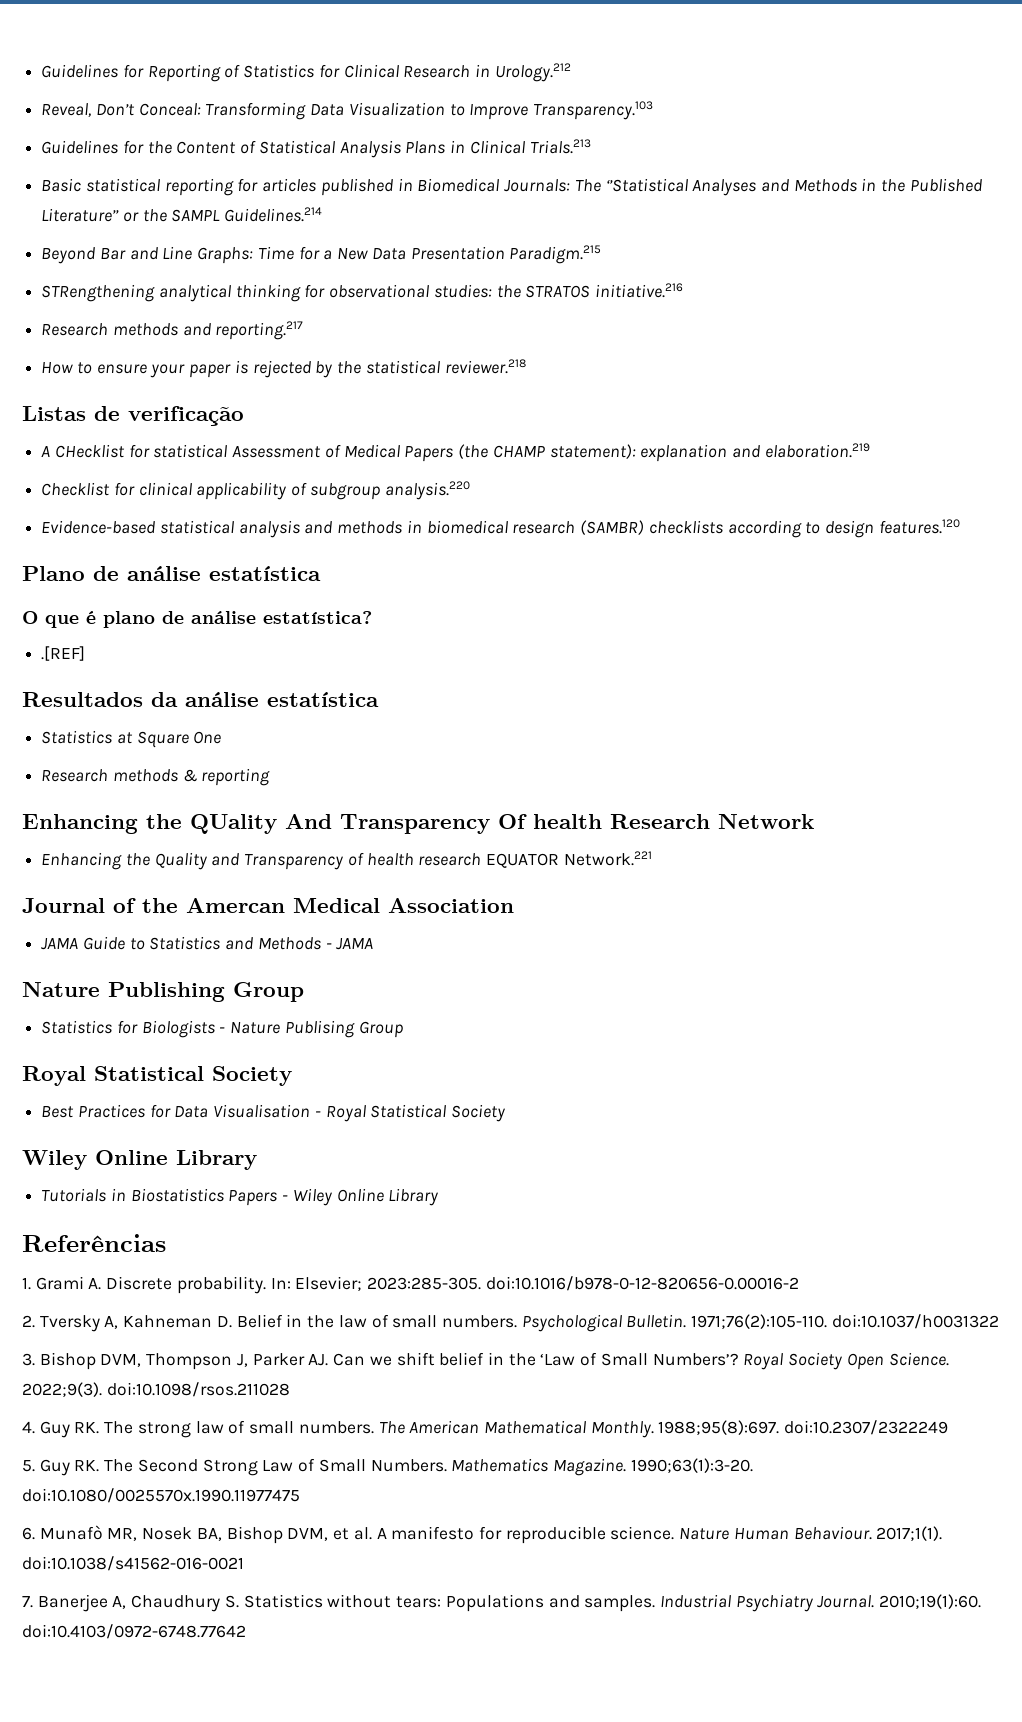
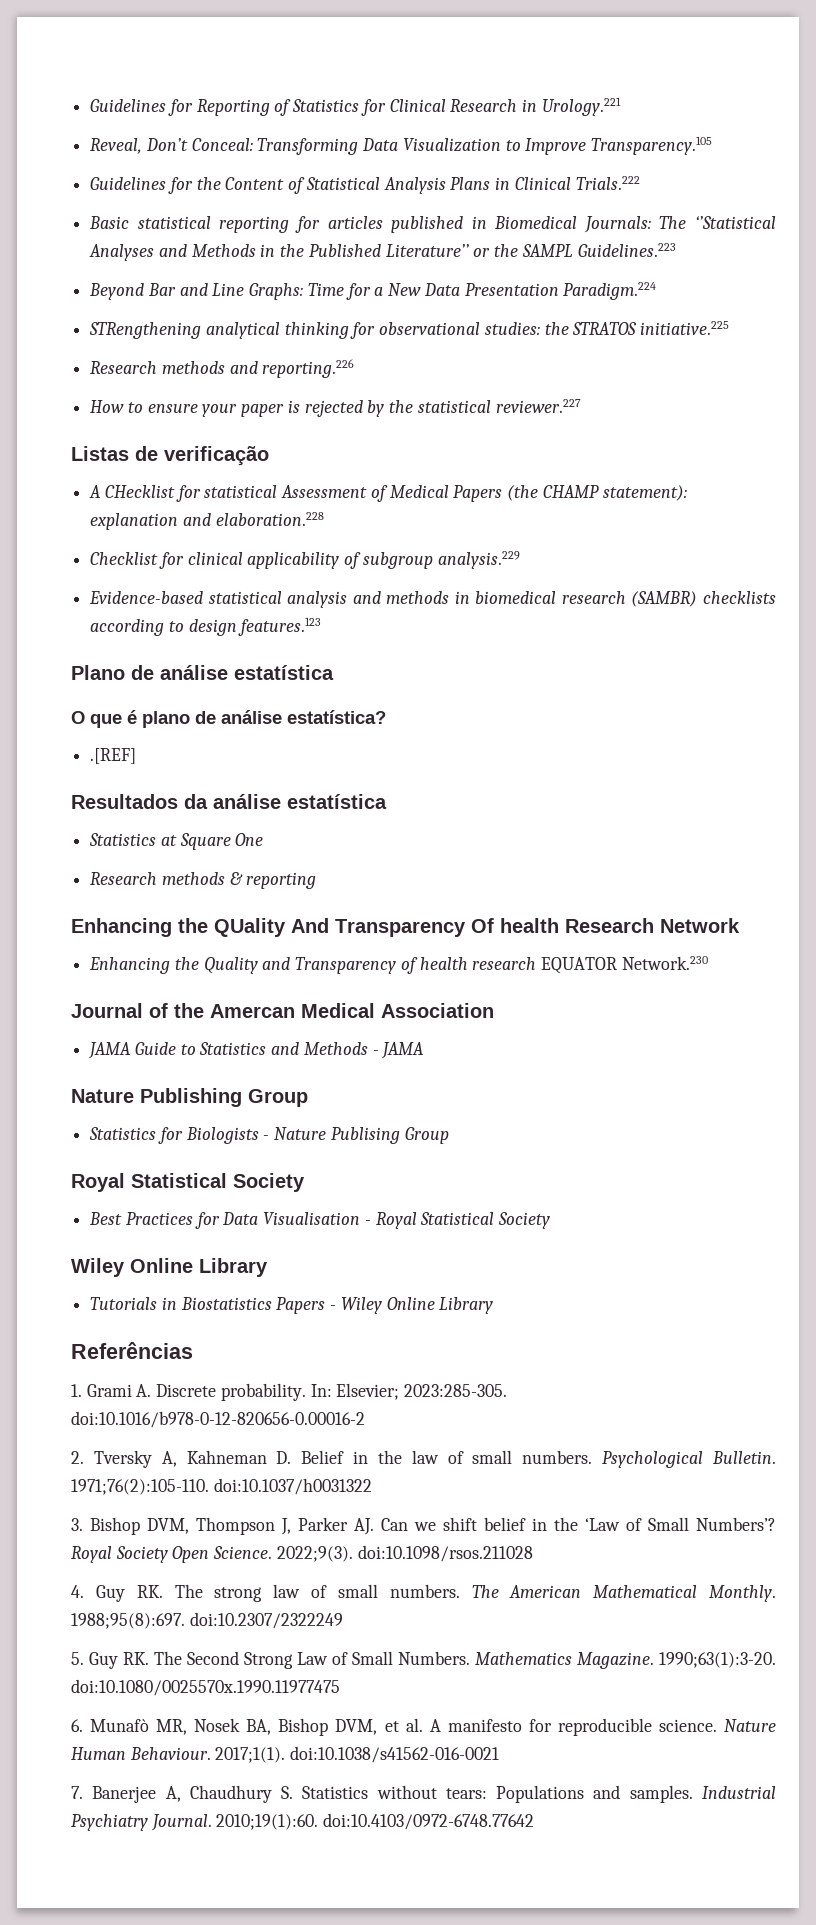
[494,63,571,82] Urology.212 -> [541,97,621,116] Urology.221
[533,101,654,120] Transparency.103 -> [591,136,713,155] Transparency.105
[529,139,591,154] Trials.213 -> [575,176,640,190] Trials.222
[224,207,323,222] Guidelines.214 -> [577,243,676,257] Guidelines.223
[509,245,602,264] Paradigm.215 -> [563,282,657,300] Paradigm.224
[595,283,684,298] initiative.216 -> [640,321,730,335] initiative.225
[215,321,304,340] reporting.217 -> [262,359,355,378] reporting.226
[444,359,526,374] reviewer.218 -> [495,399,581,413] reviewer.227
[764,443,870,458] elaboration.219 -> [215,512,324,526] elaboration.228
[384,481,470,500] analysis.220 -> [437,551,520,569] analysis.229
[878,519,960,534] features.120 -> [238,617,322,636] features.123
[563,851,652,866] Network.221 -> [621,956,708,970] Network.230

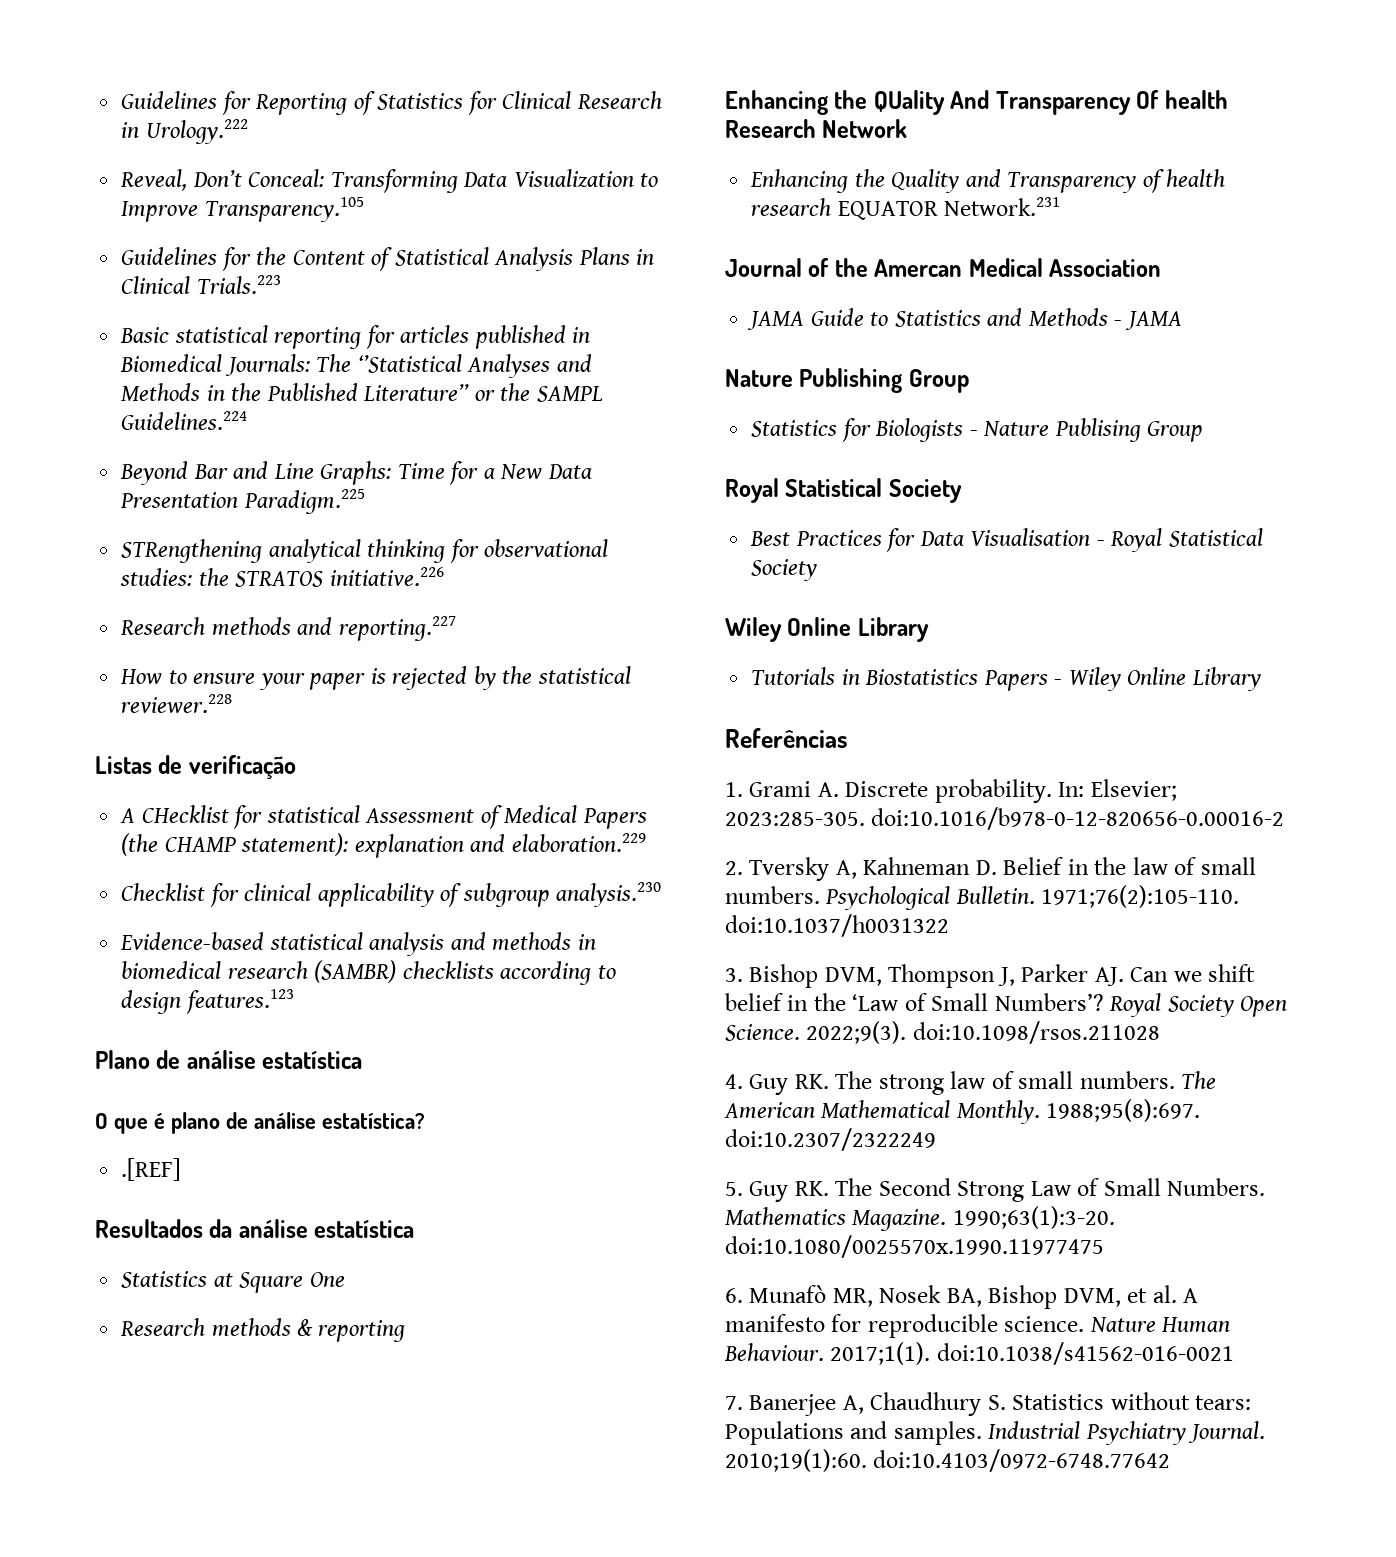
[541,97,621,116] Urology.221 -> [145,119,248,144] Urology.222
[575,176,640,190] Trials.222 -> [196,275,281,294] Trials.223
[577,243,676,257] Guidelines.223 -> [121,411,248,430] Guidelines.224
[563,282,657,300] Paradigm.224 -> [243,489,365,514] Paradigm.225
[640,321,730,335] initiative.225 -> [329,567,444,586] initiative.226
[262,359,355,378] reporting.226 -> [338,616,456,641] reporting.227
[495,399,581,413] reviewer.227 -> [121,694,233,713] reviewer.228
[215,512,324,526] elaboration.228 -> [511,833,646,852] elaboration.229
[437,551,520,569] analysis.229 -> [556,882,662,907] analysis.230
[621,956,708,970] Network.230 -> [944,197,1061,216] Network.231

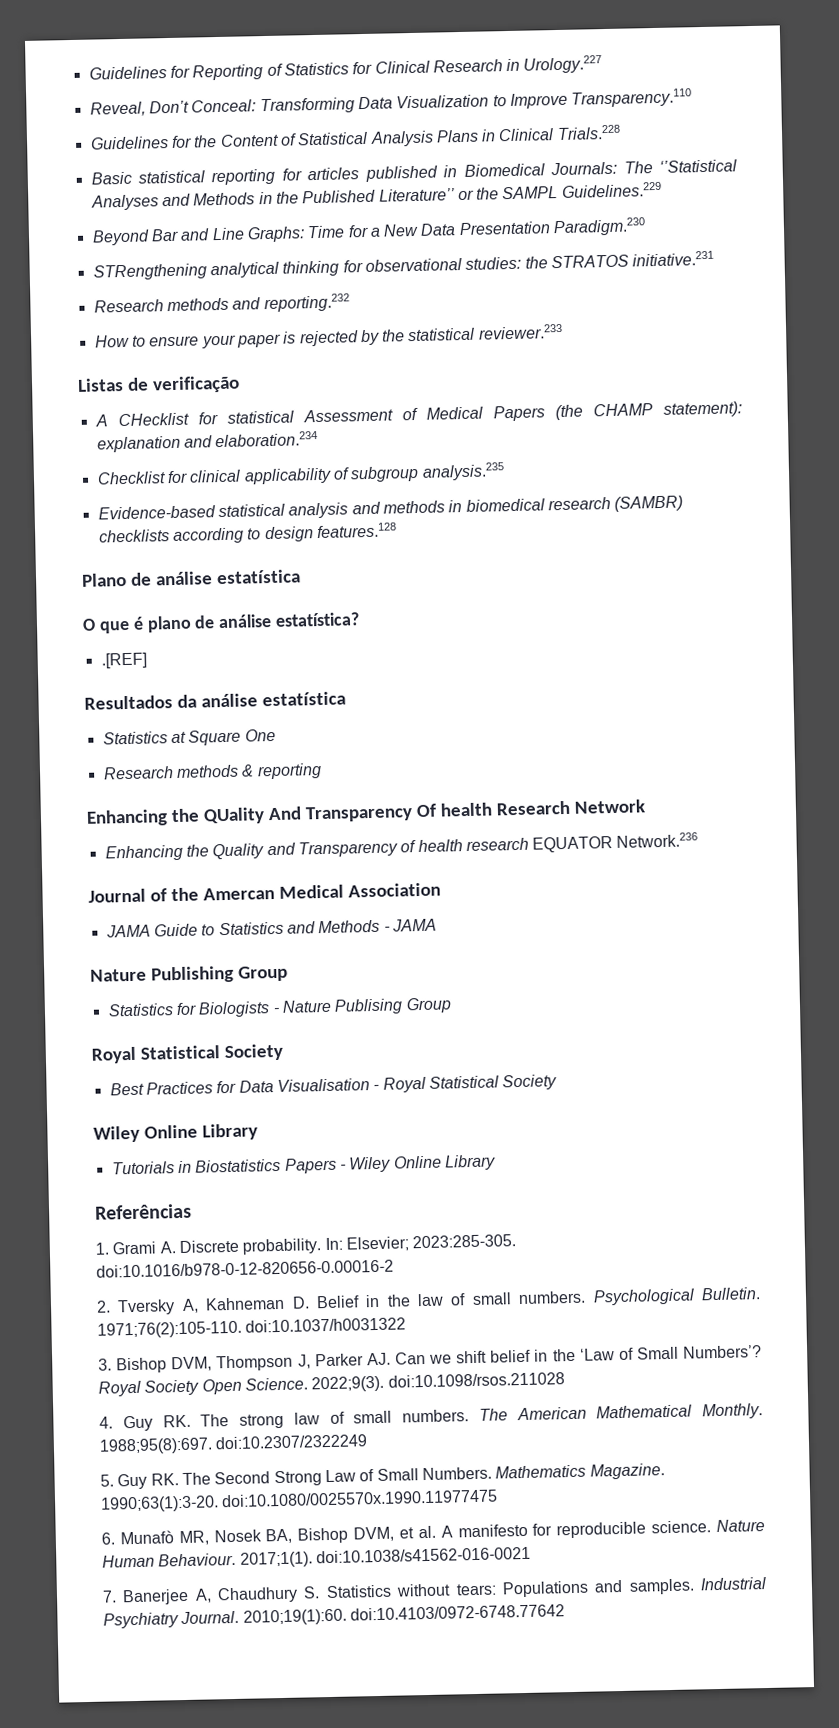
[145,119,248,144] Urology.222 -> [523,55,603,74] Urology.227
[204,197,364,222] Transparency.105 -> [571,88,693,108] Transparency.110
[196,275,281,294] Trials.223 -> [556,124,621,141] Trials.228
[121,411,248,430] Guidelines.224 -> [561,181,662,198] Guidelines.229
[243,489,365,514] Paradigm.225 -> [553,217,647,237] Paradigm.230
[329,567,444,586] initiative.226 -> [632,250,715,267] initiative.231
[338,616,456,641] reporting.227 -> [263,293,350,313] reporting.232
[121,694,233,713] reviewer.228 -> [477,323,563,340] reviewer.233
[511,833,646,852] elaboration.229 -> [215,430,319,448] elaboration.234
[556,882,662,907] analysis.230 -> [421,462,505,481] analysis.235
[185,989,294,1014] features.123 -> [315,522,397,539] features.128
[944,197,1061,216] Network.231 -> [616,832,699,848] Network.236

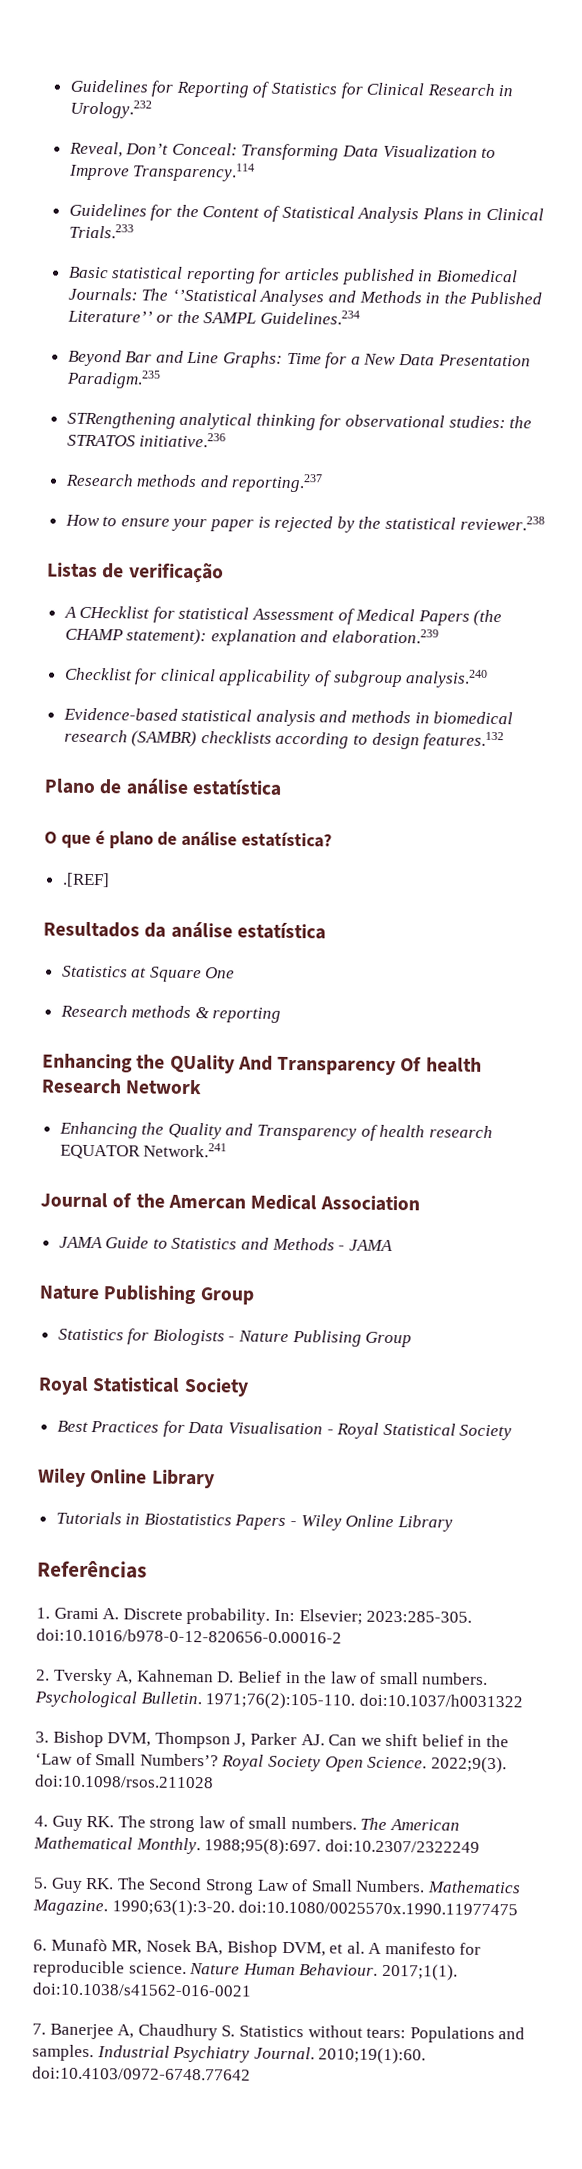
[523,55,603,74] Urology.227 -> [69,99,152,119] Urology.232
[571,88,693,108] Transparency.110 -> [132,162,256,182] Transparency.114
[556,124,621,141] Trials.228 -> [68,223,134,239] Trials.233
[561,181,662,198] Guidelines.229 -> [260,309,361,325] Guidelines.234
[553,217,647,237] Paradigm.230 -> [65,369,161,389] Paradigm.235
[632,250,715,267] initiative.231 -> [139,432,227,448] initiative.236
[263,293,350,313] reporting.232 -> [231,473,324,493] reporting.237
[477,323,563,340] reviewer.233 -> [459,515,545,531] reviewer.238
[215,430,319,448] elaboration.234 -> [332,628,440,644] elaboration.239
[421,462,505,481] analysis.235 -> [405,669,489,688] analysis.240
[315,522,397,539] features.128 -> [423,731,505,751] features.132
[616,832,699,848] Network.236 -> [143,1142,228,1158] Network.241

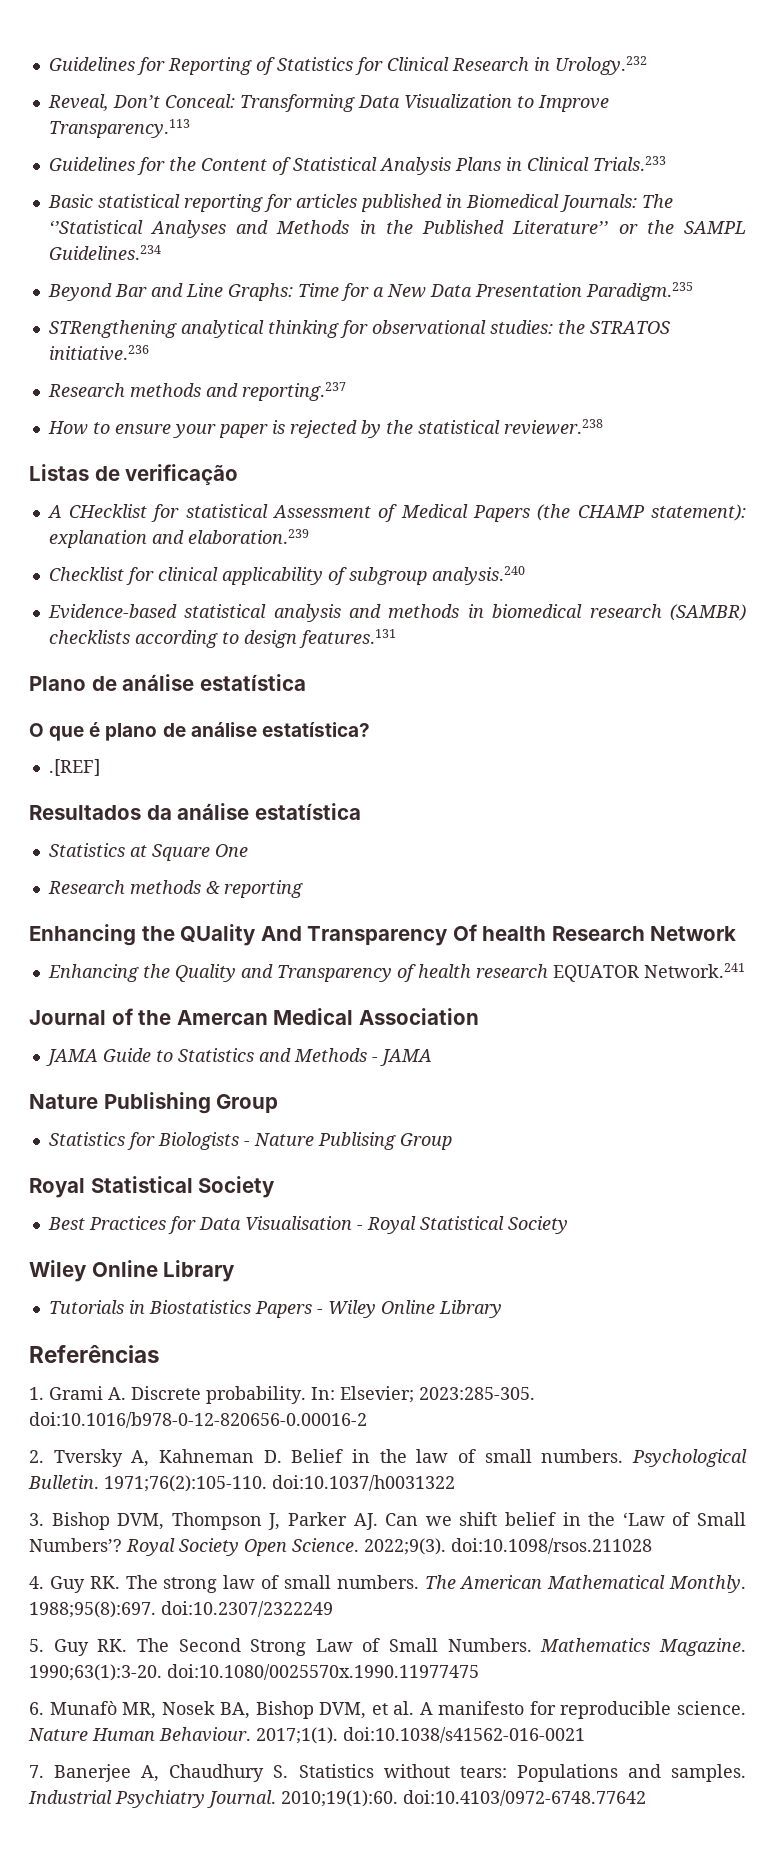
[132,162,256,182] Transparency.114 -> [48,119,190,138] Transparency.113
[423,731,505,751] features.132 -> [298,629,396,648] features.131

